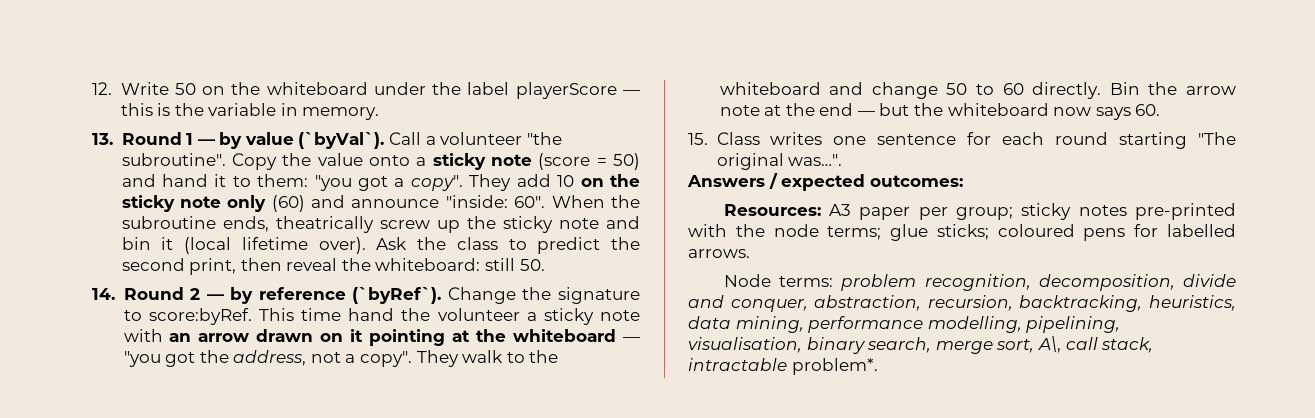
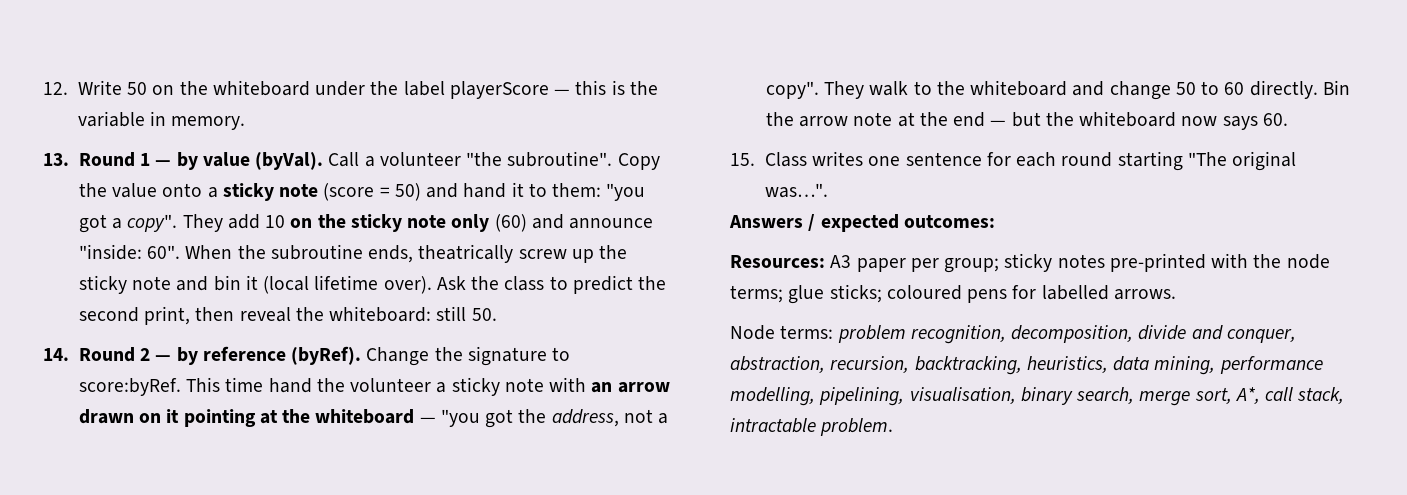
[298,132,385,149] (`byVal`). -> [255,152,324,170] (byVal).
[352,287,442,304] (`byRef`). -> [291,346,362,365] (byRef).
[1037,336,1061,353] A\, -> [1235,387,1260,404] A*,
[791,358,878,375] problem*. -> [820,418,894,436] problem.

